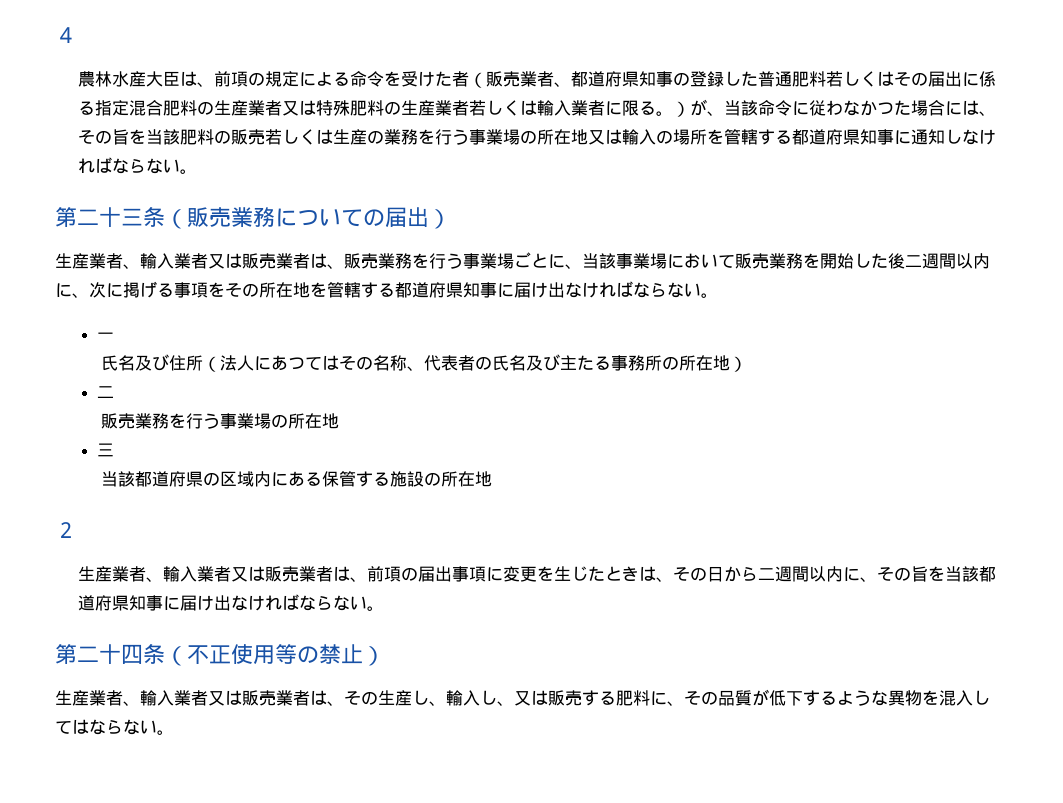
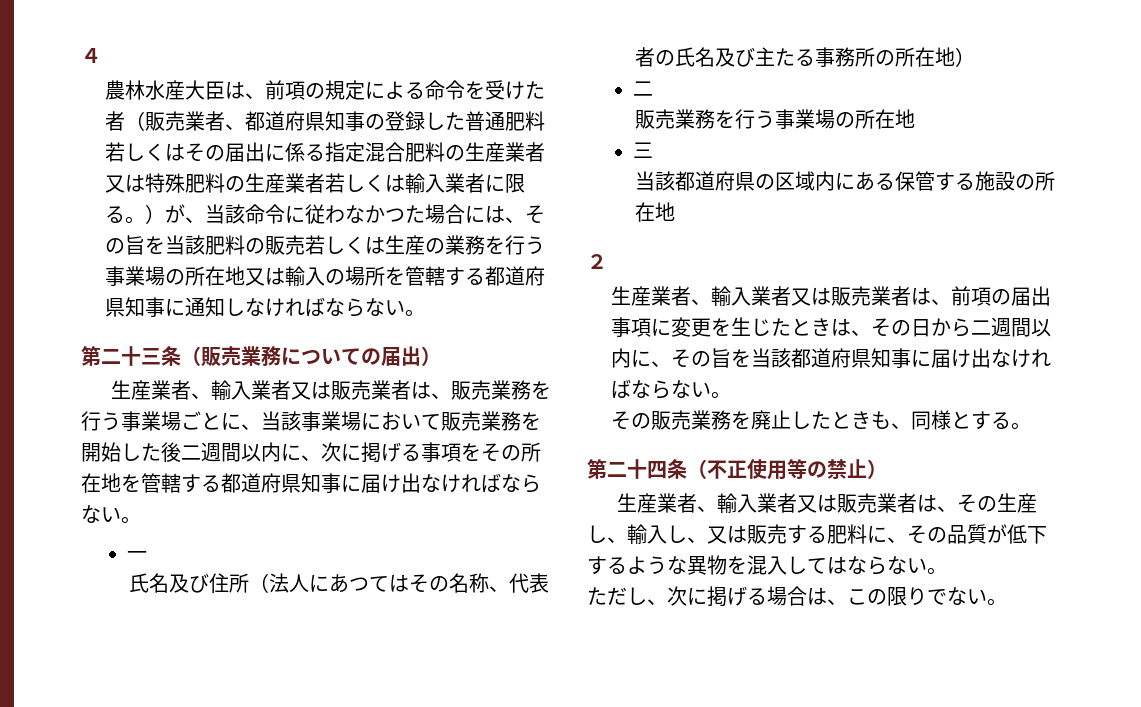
(385, 608) none -> [610,410,1031,430] // その販売業務を廃止したときも、同様とする。
(174, 732) none -> [587,586,1007,607] // ただし、次に掲げる場合は、この限りでない。

